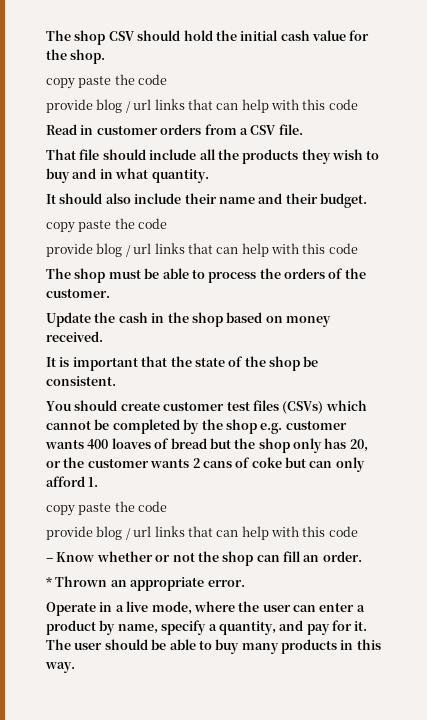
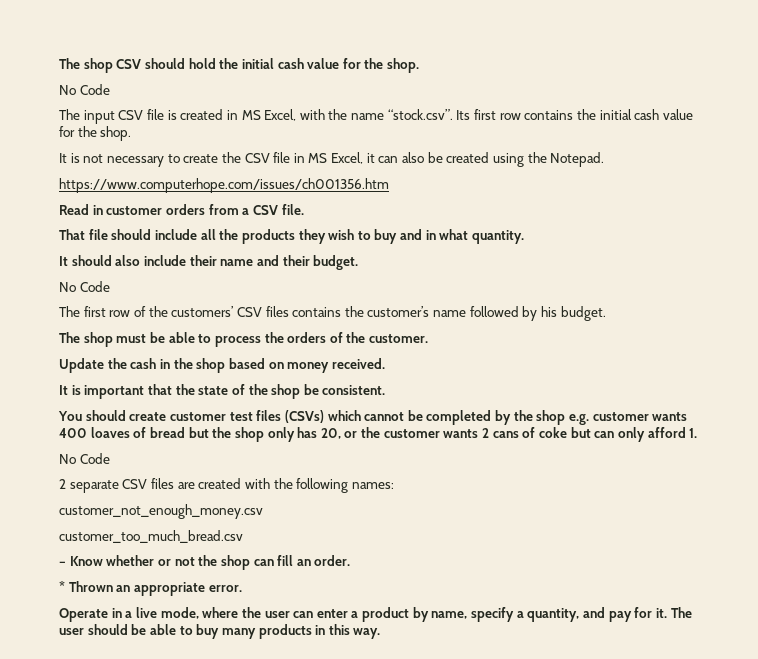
[46,74,168,89] [46,99,358,113] copy paste the code // provide blog / url links that can help with this code -> [59,84,110,95] [59,109,693,124] [59,126,132,141] [59,152,605,167] [59,178,389,193] No Code // The input CSV file is created in MS Excel, with the name “stock.csv”. Its first row contains the initial cash value for the shop. // It is not necessary to create the CSV file in MS Excel, it can also be created using the Notepad. // https://www.computerhope.com/issues/ch001356.htm
[46,218,168,233] [46,243,358,257] copy paste the code // provide blog / url links that can help with this code -> [59,281,110,292] [59,306,606,321] No Code // The first row of the customers’ CSV files contains the customer’s name followed by his budget.
[46,501,168,516] [46,526,358,540] copy paste the code // provide blog / url links that can help with this code -> [59,453,110,464] [59,478,394,493] [59,504,263,519] [59,530,243,543] No Code // 2 separate CSV files are created with the following names: // customer_not_enough_money.csv // customer_too_much_bread.csv

